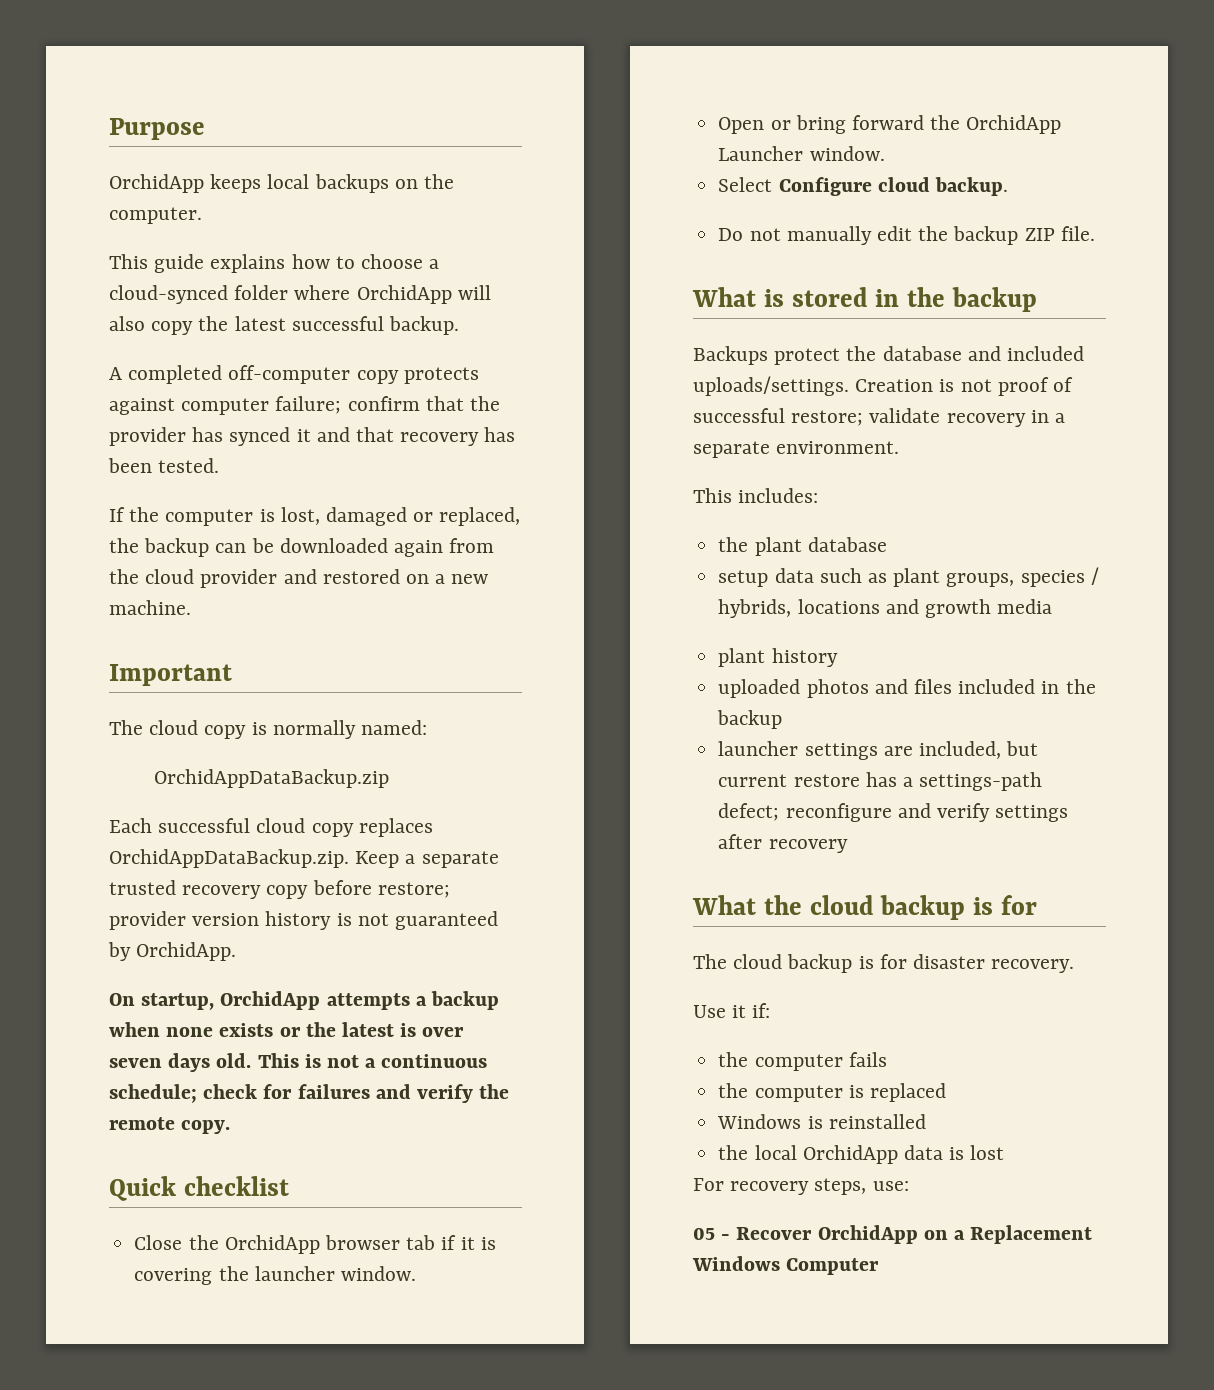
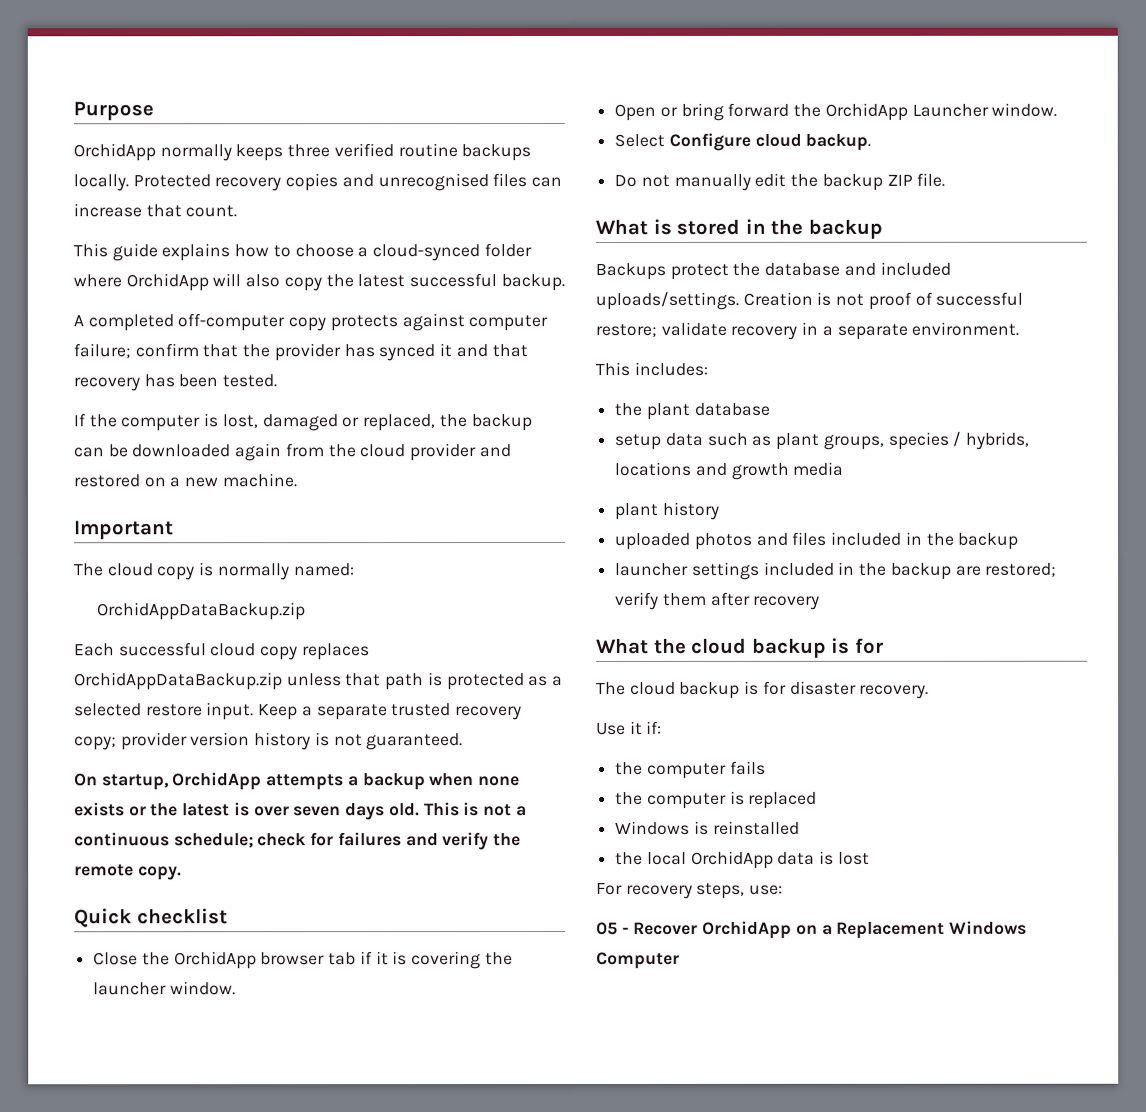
[210,174,455,193] [109,207,202,224] keeps local backups on the computer. -> [159,143,532,162] [73,173,563,192] [73,203,238,218] normally keeps three verified routine backups locally. Protected recovery copies and unrecognised files can increase that count.
[109,849,349,868] OrchidAppDataBackup.zip. -> [74,672,564,691] [74,702,255,721] OrchidAppDataBackup.zip unless that path is protected as a selected restore input.
[266,880,450,899] copy before restore; -> [74,736,117,751] copy;
[395,911,499,930] [108,942,237,961] guaranteed by OrchidApp. -> [366,733,464,751] guaranteed.
[883,741,1039,759] [718,772,1043,791] [718,803,1069,822] are included, but current restore has a settings-path defect; reconfigure and verify settings -> [763,561,1058,580] [615,591,707,610] included in the backup are restored; verify them

